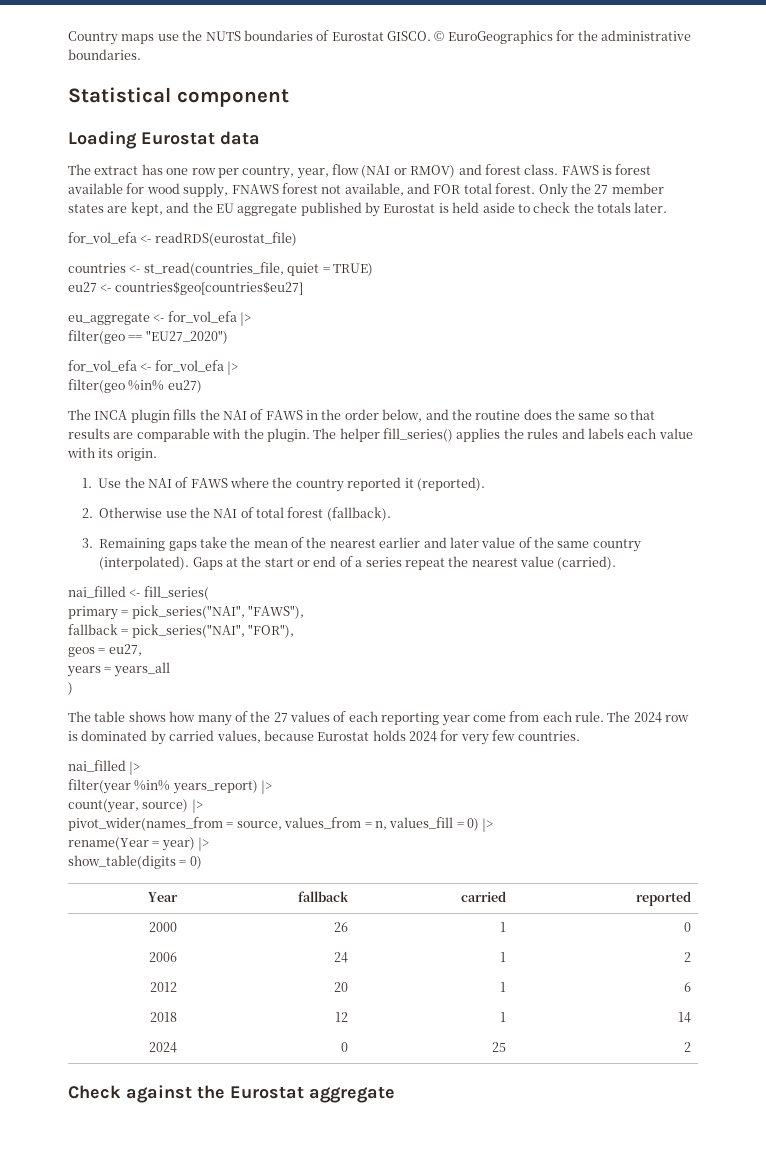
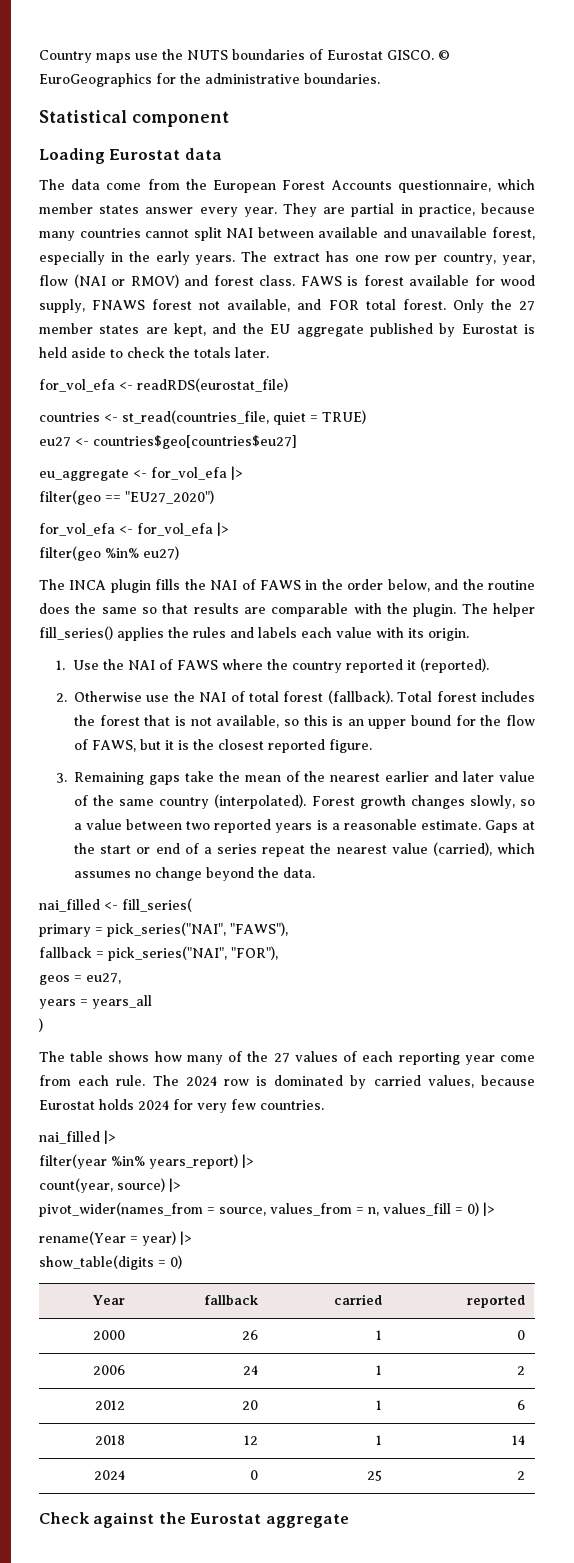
(91, 169) none -> [71,179,535,193] [39,203,535,217] [39,227,535,241] [39,251,268,265] data come from the European Forest Accounts questionnaire, which member states answer every year. They are partial in practice, because many countries cannot split NAI between available and unavailable forest, especially in the early years. The
(391, 514) none -> [397,691,535,702] [74,715,535,729] [74,739,373,753] Total forest includes the forest that is not available, so this is an upper bound for the flow of FAWS, but it is the closest reported figure.
(190, 563) none -> [311,795,536,809] [74,819,481,833] Forest growth changes slowly, so a value between two reported years is a reasonable estimate.
[557,556,617,570] (carried). -> [432,842,536,856] [74,867,316,881] (carried), which assumes no change beyond the data.

